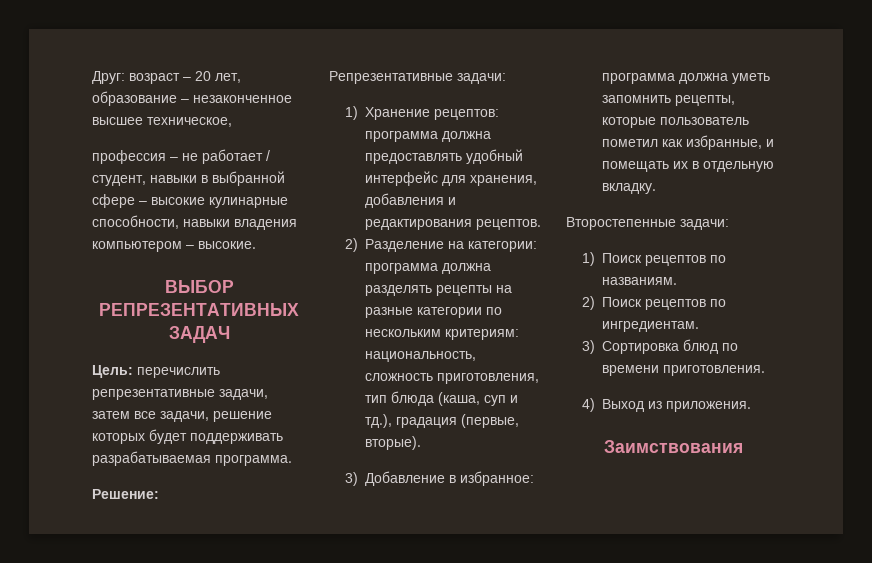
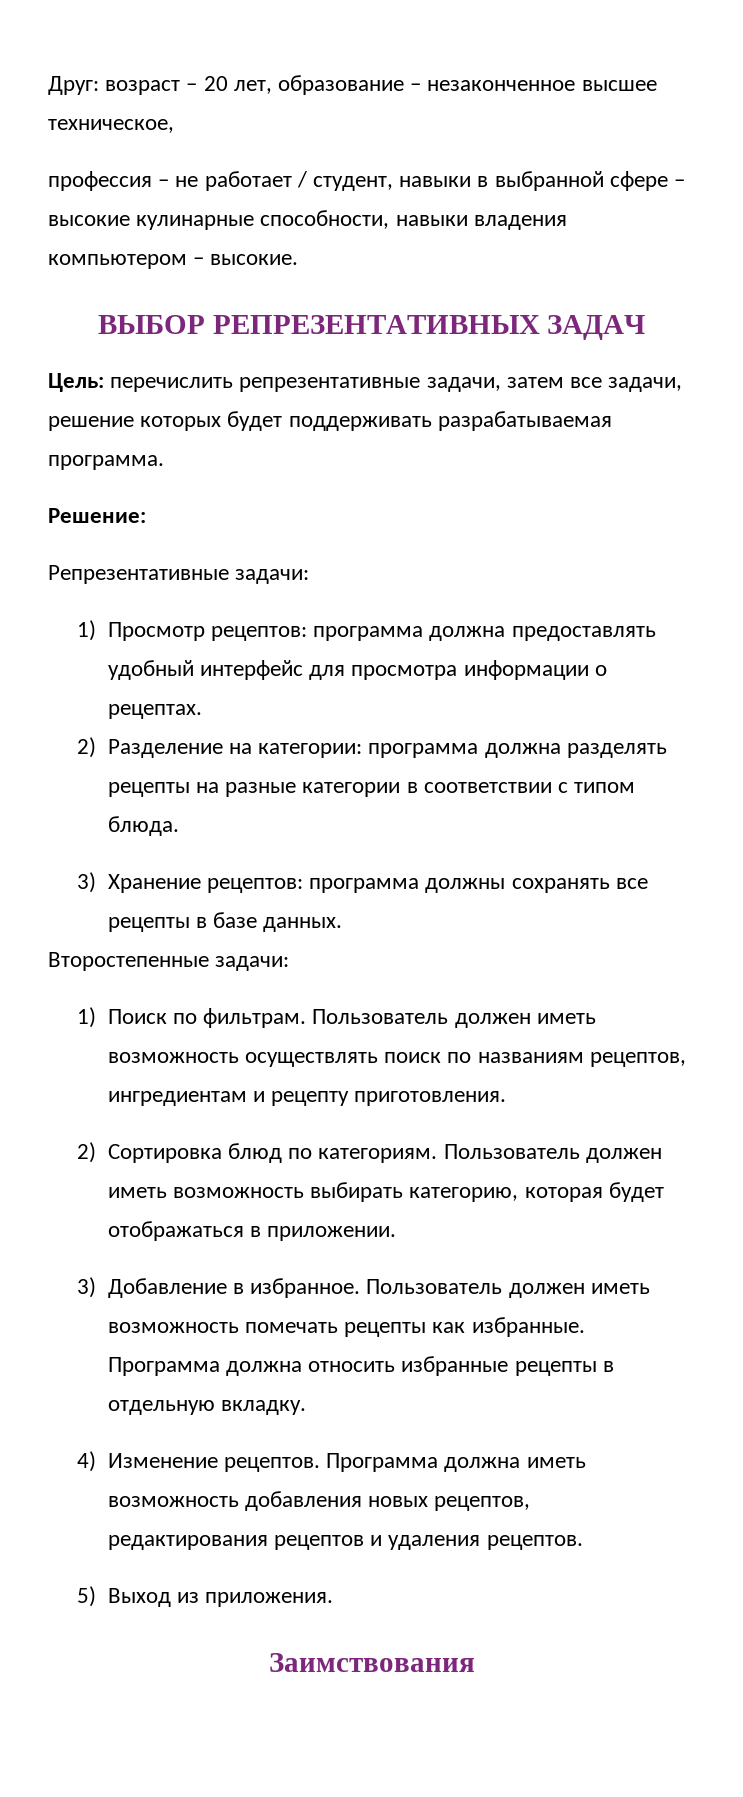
[364,107,430,120] Хранение -> [107,622,205,641] Просмотр
[469,175,537,186] [364,193,456,208] [364,219,541,230] хранения, добавления и редактирования рецептов. -> [351,660,607,680] [107,704,202,719] просмотра информации о рецептах.
[485,307,502,315] [364,329,519,340] [364,351,476,362] [364,373,539,384] [364,391,518,406] [364,414,519,428] [364,436,421,450] [344,471,534,486] [601,73,770,84] [601,95,735,106] [601,117,749,128] [601,135,774,150] [601,161,774,172] [601,183,656,194] [566,217,729,230] [581,252,726,266] [601,277,677,285] [581,296,726,310] [601,321,699,332] [581,339,738,354] [601,365,765,376] [581,398,595,412] по нескольким критериям: национальность, сложность приготовления, тип блюда (каша, суп и тд.), градация (первые, вторые). // 3) Добавление в избранное: программа должна уметь запомнить рецепты, которые пользователь пометил как избранные, и помещать их в отдельную вкладку. // Второстепенные задачи: // 1) Поиск рецептов по названиям. // 2) Поиск рецептов по ингредиентам. // 3) Сортировка блюд по времени приготовления. // 4) -> [406,782,636,793] [107,816,179,836] [77,872,648,893] [107,912,343,932] [48,952,290,971] [77,1007,596,1028] [107,1052,686,1067] [107,1091,507,1106] [77,1142,662,1163] [107,1182,664,1202] [107,1221,397,1241] [77,1277,650,1298] [107,1317,585,1337] [107,1356,614,1376] [107,1400,307,1415] [77,1451,586,1472] [107,1491,531,1511] [107,1535,583,1550] [77,1586,97,1607] в соответствии с типом блюда. // 3) Хранение рецептов: программа должны сохранять все рецепты в базе данных. // Второстепенные задачи: // 1) Поиск по фильтрам. Пользователь должен иметь возможность осуществлять поиск по названиям рецептов, ингредиентам и рецепту приготовления. // 2) Сортировка блюд по категориям. Пользователь должен иметь возможность выбирать категорию, которая будет отображаться в приложении. // 3) Добавление в избранное. Пользователь должен иметь возможность помечать рецепты как избранные. Программа должна относить избранные рецепты в отдельную вкладку. // 4) Изменение рецептов. Программа должна иметь возможность добавления новых рецептов, редактирования рецептов и удаления рецептов. // 5)

